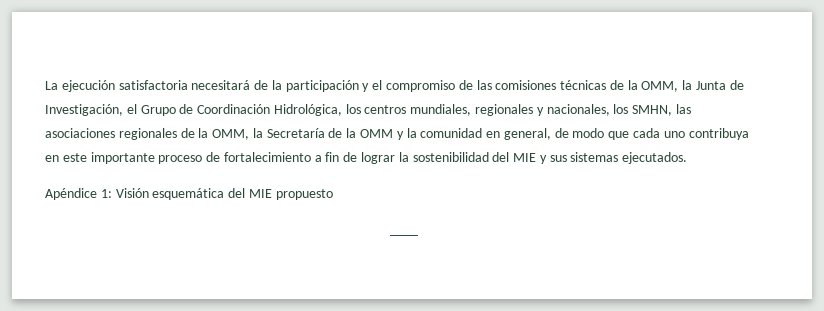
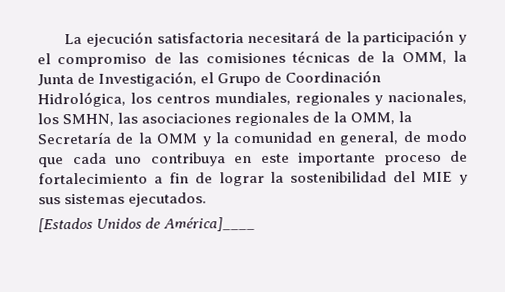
[45,188,333,200] [390,234,418,236] Apéndice 1: Visión esquemática del MIE propuesto // ____ -> [38,216,256,233] [Estados Unidos de América]____

